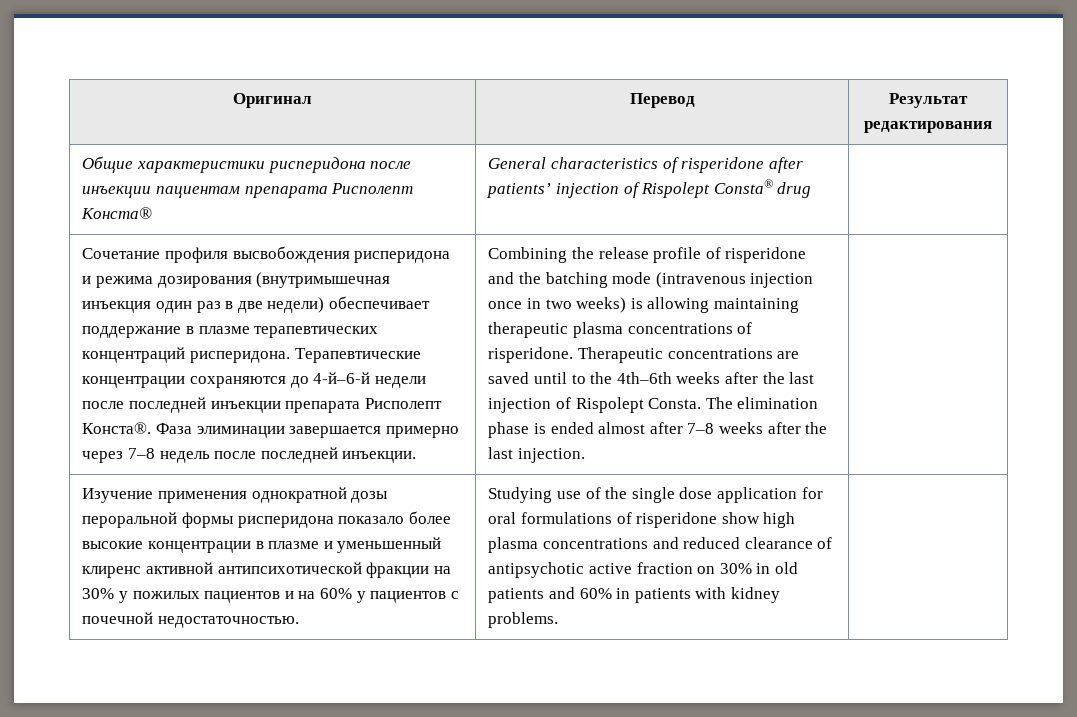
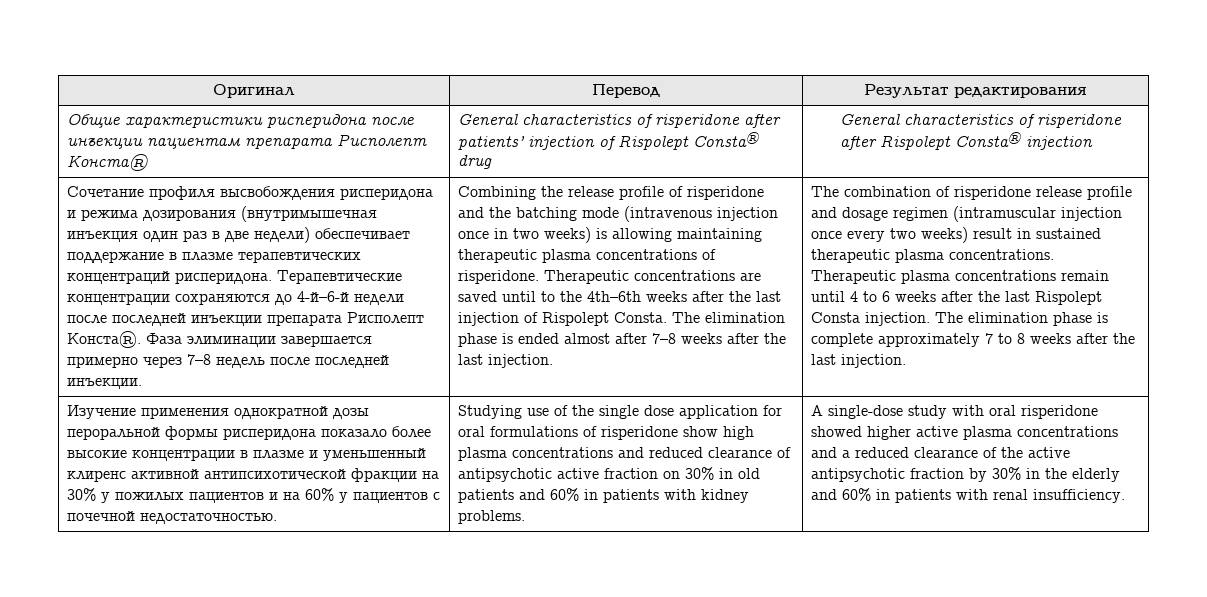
(812, 190) none -> [839,114,1122,128] [839,132,1093,150] General characteristics of risperidone after Rispolept Consta® injection
(586, 455) none -> [810,186,1132,200] [810,206,1122,222] [810,227,1101,243] [810,249,1054,263] [810,270,1109,284] [810,291,1102,305] [810,312,1108,326] [810,333,1135,347] [810,354,906,368] The combination of risperidone release profile and dosage regimen (intramuscular injection once every two weeks) result in sustained therapeutic plasma concentrations. Therapeutic plasma concentrations remain until 4 to 6 weeks after the last Rispolept Consta injection. The elimination phase is complete approximately 7 to 8 weeks after the last injection.
(559, 620) none -> [810,405,1098,419] [810,426,1118,440] [810,447,1070,458] [810,467,1120,482] [810,488,1125,503] A single-dose study with oral risperidone showed higher active plasma concentrations and a reduced clearance of the active antipsychotic fraction by 30% in the elderly and 60% in patients with renal insufficiency.

